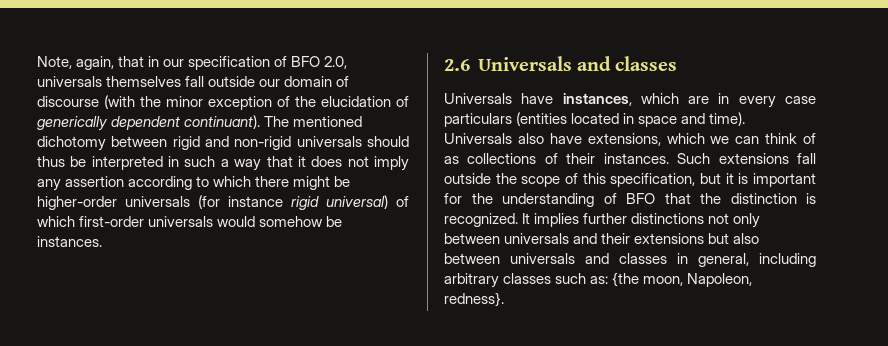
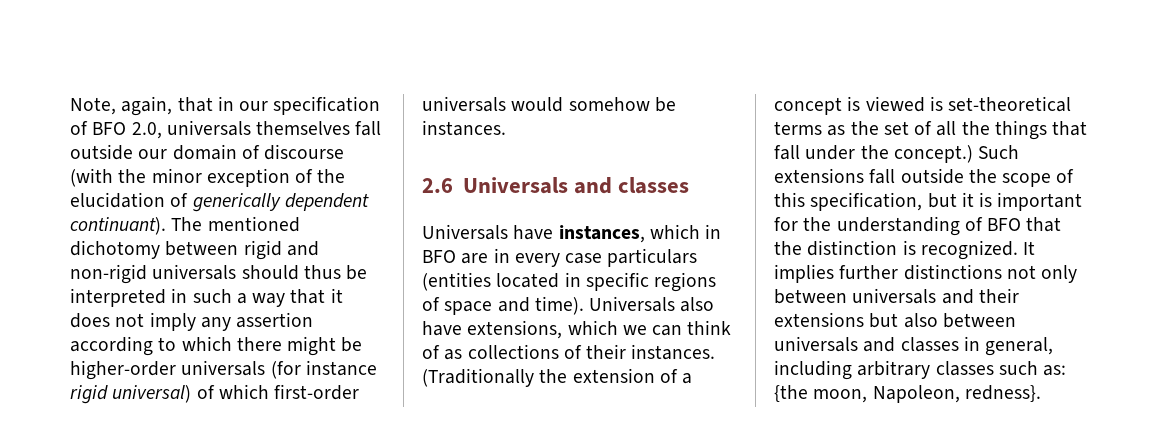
(679, 98) none -> [705,224,722,239] [422,250,456,263] in BFO
(635, 118) none -> [585,272,717,292] [422,297,440,311] specific regions of
(669, 158) none -> [422,368,693,387] [774,96,1072,115] [774,120,1088,140] [774,145,973,163] (Traditionally the extension of a concept is viewed is set-theoretical terms as the set of all the things that fall under the concept.)

